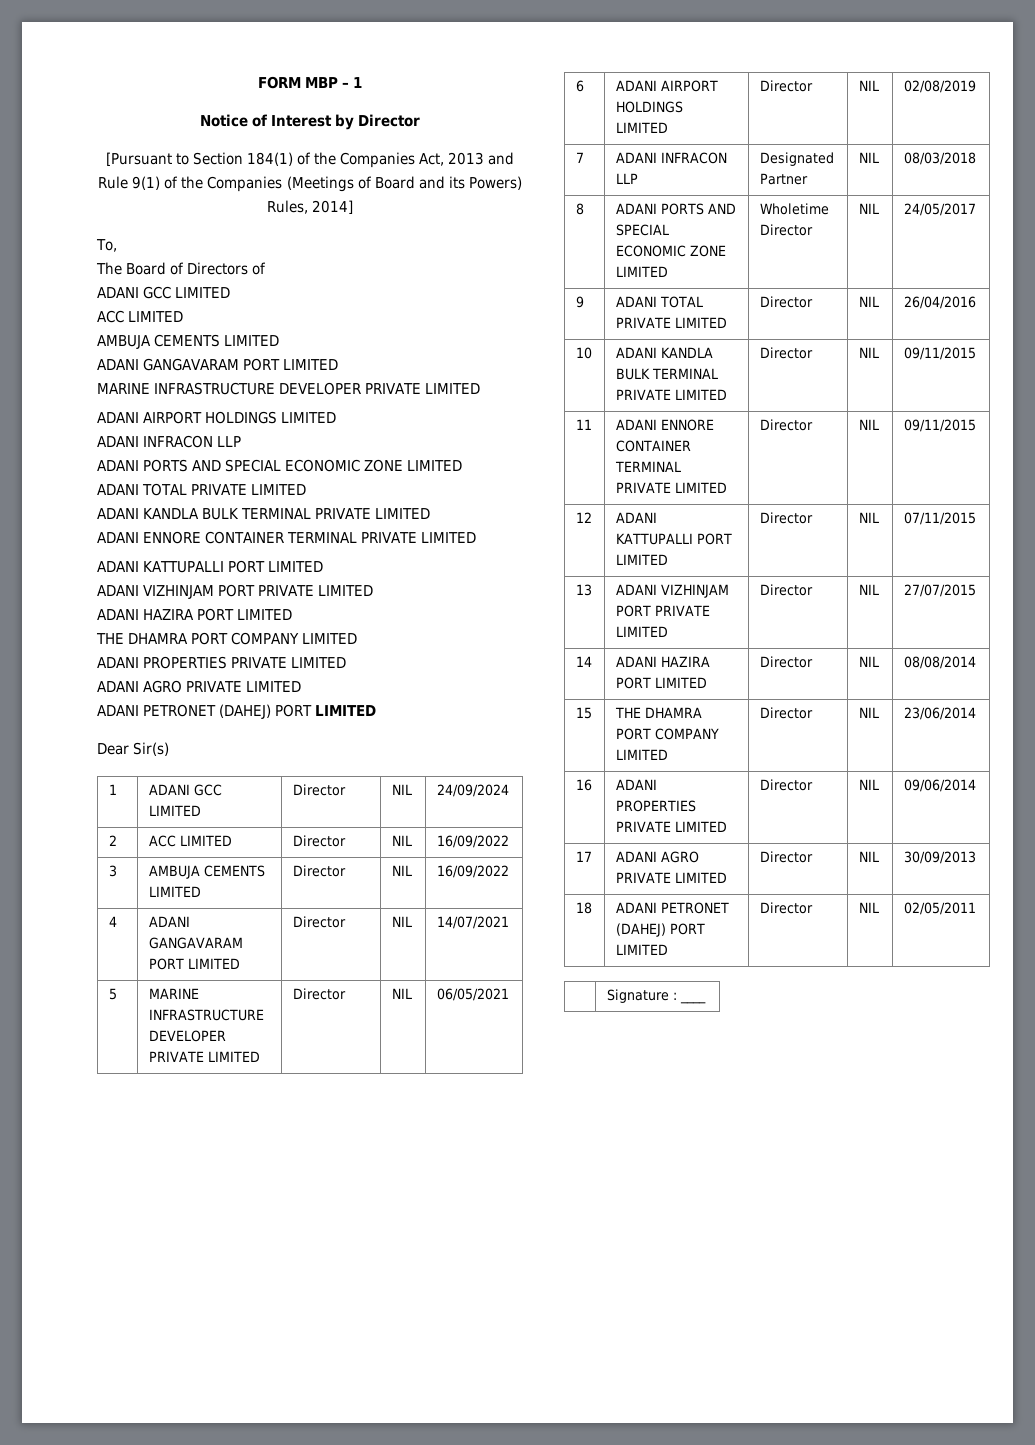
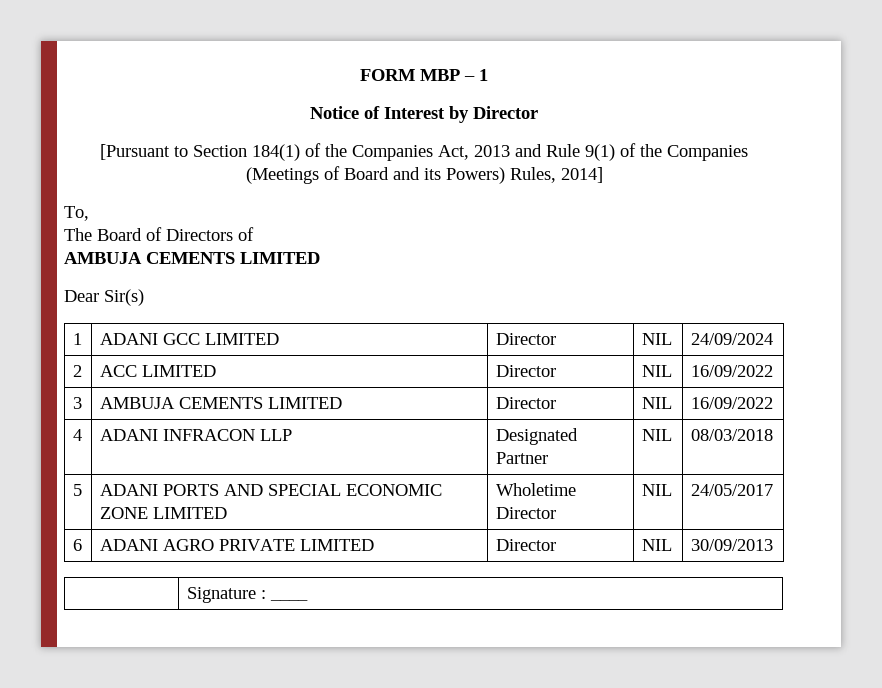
[97,286,231,299] [97,310,184,323] [97,334,280,349] [97,358,339,371] [97,382,481,395] [97,411,337,424] [97,435,242,448] [97,459,463,472] [97,483,307,496] [97,508,431,520] [97,531,477,544] [97,560,324,573] [97,584,374,599] [97,608,293,621] [96,632,358,645] [97,656,347,669] [97,680,302,693] [97,704,313,719] ADANI GCC LIMITED // ACC LIMITED // AMBUJA CEMENTS LIMITED // ADANI GANGAVARAM PORT LIMITED // MARINE INFRASTRUCTURE DEVELOPER PRIVATE LIMITED // ADANI AIRPORT HOLDINGS LIMITED // ADANI INFRACON LLP // ADANI PORTS AND SPECIAL ECONOMIC ZONE LIMITED // ADANI TOTAL PRIVATE LIMITED // ADANI KANDLA BULK TERMINAL PRIVATE LIMITED // ADANI ENNORE CONTAINER TERMINAL PRIVATE LIMITED // ADANI KATTUPALLI PORT LIMITED // ADANI VIZHINJAM PORT PRIVATE LIMITED // ADANI HAZIRA PORT LIMITED // THE DHAMRA PORT COMPANY LIMITED // ADANI PROPERTIES PRIVATE LIMITED // ADANI AGRO PRIVATE LIMITED // ADANI PETRONET (DAHEJ) PORT -> [64,252,235,264] AMBUJA CEMENTS
[148,916,190,927] [148,937,243,949] [148,958,240,970] [292,916,346,928] [391,916,412,927] [436,916,509,929] [108,988,117,1000] [148,988,199,999] [148,1009,264,1021] [148,1030,226,1042] [148,1051,260,1062] [292,988,346,1000] [391,988,412,999] [436,988,509,1001] [575,80,584,92] [615,80,718,92] [615,101,683,113] [615,122,668,133] [759,80,813,92] [858,80,879,91] [903,80,976,93] [575,152,584,163] | ADANI GANGAVARAM PORT LIMITED | Director | NIL | 14/07/2021 // 5 | MARINE INFRASTRUCTURE DEVELOPER PRIVATE LIMITED | Director | NIL | 06/05/2021 // 6 | ADANI AIRPORT HOLDINGS LIMITED | Director | NIL | 02/08/2019 // 7 -> (82, 435) none
[575,203,584,215] 8 -> [72,484,82,496] 5
[575,296,584,308] [615,296,703,308] [615,317,727,328] [759,296,813,308] [858,296,879,307] [903,296,976,309] [575,347,592,359] [615,347,713,358] [615,368,718,380] [615,389,727,400] [759,347,813,359] [858,347,879,358] [903,347,976,360] [575,419,592,430] [615,419,714,431] [615,440,691,452] [614,461,681,472] [615,482,727,493] [759,419,813,431] [858,419,879,430] [903,419,976,432] [575,512,592,523] [615,512,657,523] [615,533,732,545] [615,554,668,565] [759,512,813,524] [858,512,879,523] [903,512,976,525] [575,584,592,596] [615,584,729,598] [615,605,710,617] [615,626,668,637] [759,584,813,596] [858,584,879,595] [903,584,976,597] [575,656,592,667] [615,656,710,667] [615,677,707,689] [759,656,813,668] [858,656,879,667] [903,656,976,669] [575,707,592,719] [614,707,702,718] [615,728,719,740] [615,749,668,760] [759,707,813,719] [858,707,879,718] [903,707,976,720] [575,779,592,791] [615,779,657,790] [615,800,696,812] [615,821,727,832] [759,779,813,791] [858,779,879,790] [903,779,976,792] [575,851,592,862] 9 | ADANI TOTAL PRIVATE LIMITED | Director | NIL | 26/04/2016 // 10 | ADANI KANDLA BULK TERMINAL PRIVATE LIMITED | Director | NIL | 09/11/2015 // 11 | ADANI ENNORE CONTAINER TERMINAL PRIVATE LIMITED | Director | NIL | 09/11/2015 // 12 | ADANI KATTUPALLI PORT LIMITED | Director | NIL | 07/11/2015 // 13 | ADANI VIZHINJAM PORT PRIVATE LIMITED | Director | NIL | 27/07/2015 // 14 | ADANI HAZIRA PORT LIMITED | Director | NIL | 08/08/2014 // 15 | THE DHAMRA PORT COMPANY LIMITED | Director | NIL | 23/06/2014 // 16 | ADANI PROPERTIES PRIVATE LIMITED | Director | NIL | 09/06/2014 // 17 -> [72,539,82,551] 6
[575,902,592,914] [615,902,729,914] [615,923,705,937] [615,944,668,955] [759,902,813,914] [858,902,879,913] [903,902,976,915] // 18 | ADANI PETRONET (DAHEJ) PORT LIMITED | Director | NIL | 02/05/2011 -> (773, 545) none

